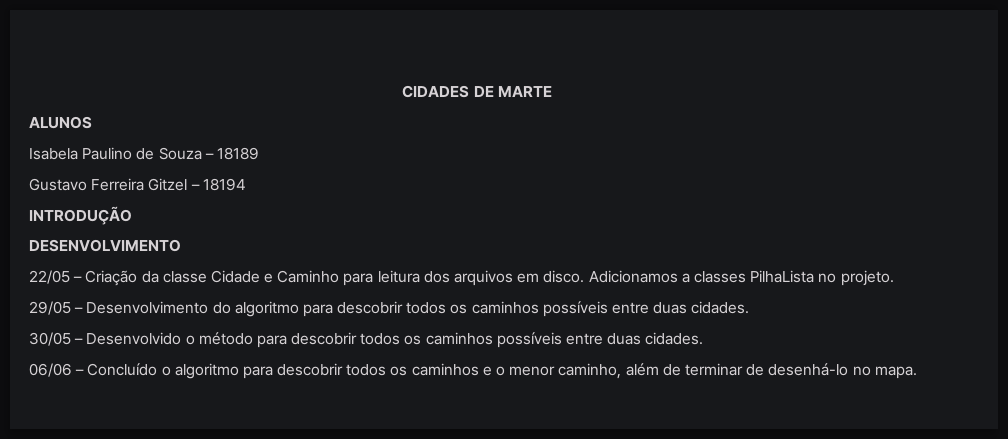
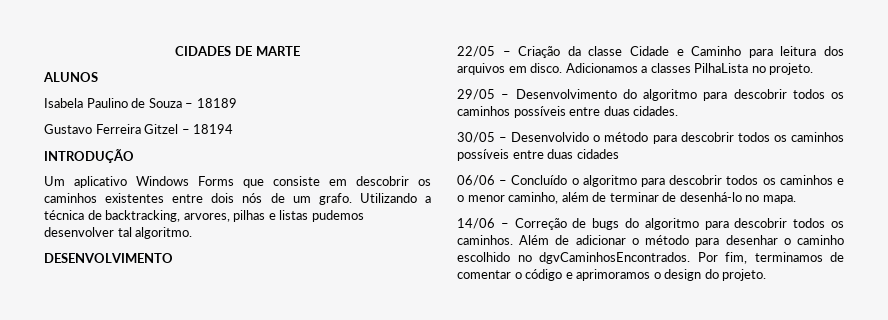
(132, 215) none -> [44,176,431,188] [44,193,431,205] [44,210,364,222] [44,227,193,239] // Um aplicativo Windows Forms que consiste em descobrir os caminhos existentes entre dois nós de um grafo. Utilizando a técnica de backtracking, arvores, pilhas e listas pudemos desenvolver tal algoritmo.
[645,332,704,345] cidades. -> [576,149,619,159] cidades
(917, 372) none -> [457,218,844,230] [457,235,844,247] [457,252,844,264] [457,269,767,281] // 14/06 – Correção de bugs do algoritmo para descobrir todos os caminhos. Além de adicionar o método para desenhar o caminho escolhido no dgvCaminhosEncontrados. Por fim, terminamos de comentar o código e aprimoramos o design do projeto.

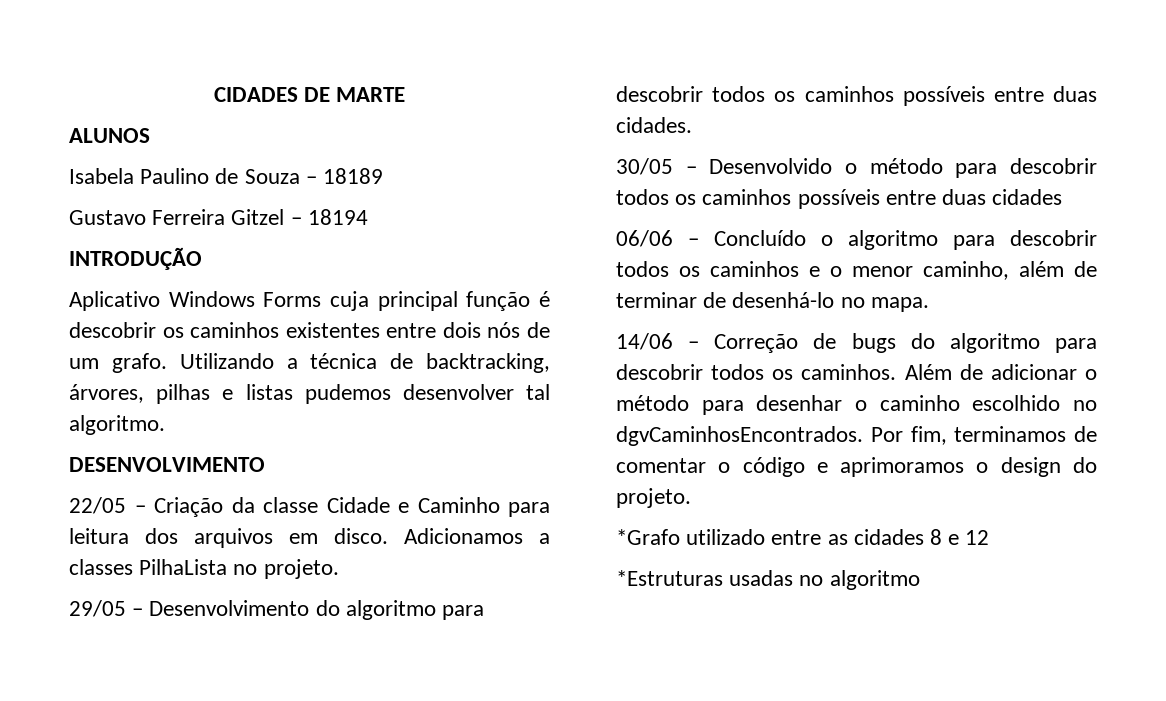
[44,176,347,188] Um aplicativo Windows Forms que consiste em -> [69,291,550,311] Aplicativo Windows Forms cuja principal função é
[183,213,230,222] arvores, -> [69,384,144,403] árvores,
(767, 275) none -> [616,529,990,545] [616,570,920,590] // *Grafo utilizado entre as cidades 8 e 12 // *Estruturas usadas no algoritmo

